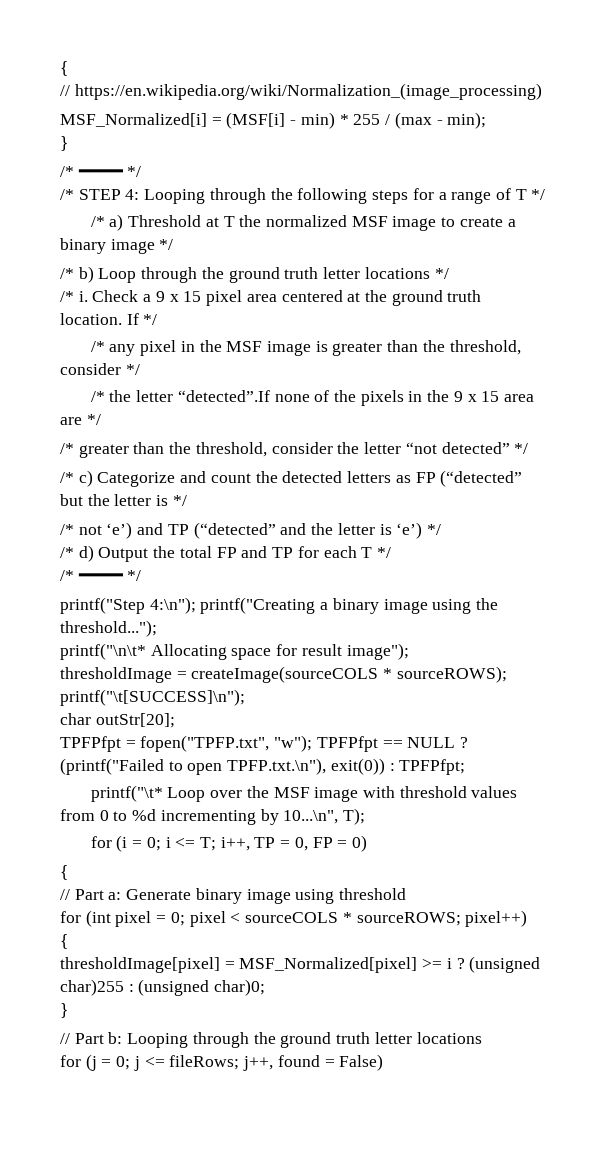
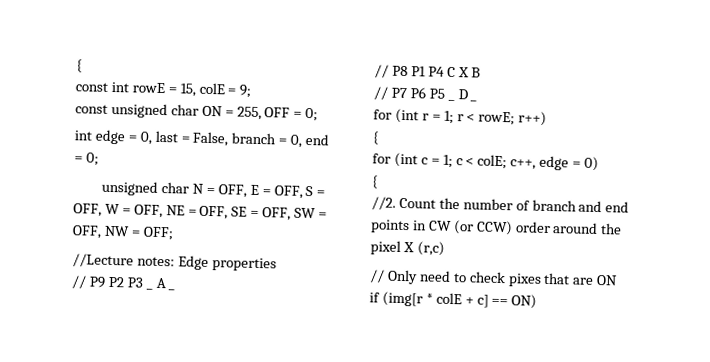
[60,61,68,76] [60,83,542,100] [60,112,487,129] [60,136,68,151] [60,166,142,177] [60,188,546,204] [90,214,516,231] [60,238,174,254] [60,266,449,283] [60,290,482,306] [60,313,158,325] [90,340,521,356] [60,363,140,375] [90,390,535,406] [60,414,101,425] [60,442,529,458] [60,470,523,487] [60,494,187,506] [60,522,441,539] [60,545,391,562] [60,570,142,581] [60,597,499,614] [60,620,157,637] [60,643,409,660] [60,666,507,683] [60,689,245,706] [60,713,175,728] [60,735,469,752] [60,758,466,775] [90,785,518,802] [60,808,366,825] [90,835,368,852] [60,865,68,880] [60,888,407,904] [60,910,528,927] [60,934,68,949] [60,956,541,973] [60,979,266,996] [60,1003,68,1018] [60,1032,482,1048] [60,1054,384,1071] { // // https://en.wikipedia.org/wiki/Normalization_(image_processing) // MSF_Normalized[i] = (MSF[i] - min) * 255 / (max - min); // } // /* ━━━━ */ // /* STEP 4: Looping through the following steps for a range of T */ // /* a) Threshold at T the normalized MSF image to create a binary image */ // /* b) Loop through the ground truth letter locations */ // /* i. Check a 9 x 15 pixel area centered at the ground truth location. If */ // /* any pixel in the MSF image is greater than the threshold, consider */ // /* the letter “detected”.If none of the pixels in the 9 x 15 area are */ // /* greater than the threshold, consider the letter “not detected” */ // /* c) Categorize and count the detected letters as FP (“detected” but the letter is */ // /* not ‘e’) and TP (“detected” and the letter is ‘e’) */ // /* d) Output the total FP and TP for each T */ // /* ━━━━ */ // printf("Step 4:\n"); printf("Creating a binary image using the threshold..."); // printf("\n\t* Allocating space for result image"); // thresholdImage = createImage(sourceCOLS * sourceROWS); printf("\t[SUCCESS]\n"); // char outStr[20]; // TPFPfpt = fopen("TPFP.txt", "w"); TPFPfpt == NULL ? (printf("Failed to open TPFP.txt.\n"), exit(0)) : TPFPfpt; // printf("\t* Loop over the MSF image with threshold values from 0 to %d incrementing by 10...\n", T); // for (i = 0; i <= T; i++, TP = 0, FP = 0) // { // // Part a: Generate binary image using threshold // for (int pixel = 0; pixel < sourceCOLS * sourceROWS; pixel++) // { // thresholdImage[pixel] = MSF_Normalized[pixel] >= i ? (unsigned char)255 : (unsigned char)0; // } // // Part b: Looping through the ground truth letter locations // for (j = 0; j <= fileRows; j++, found = False) -> [76,59,83,73] [75,81,252,98] [75,102,319,122] [74,129,330,148] [74,152,99,166] [101,180,326,199] [73,203,328,221] [72,225,174,241] [72,253,277,272] [71,275,176,291] [374,64,482,78] [373,86,478,102] [373,108,548,126] [372,131,380,145] [372,152,600,172] [371,175,379,189] [371,196,630,213] [370,219,623,236] [370,240,445,256] [369,269,619,287] [369,291,538,309] { // const int rowE = 15, colE = 9; // const unsigned char ON = 255, OFF = 0; // int edge = 0, last = False, branch = 0, end = 0; // unsigned char N = OFF, E = OFF, S = OFF, W = OFF, NE = OFF, SE = OFF, SW = OFF, NW = OFF; // //Lecture notes: Edge properties // // P9 P2 P3 _ A _ // // P8 P1 P4 C X B // // P7 P6 P5 _ D _ // for (int r = 1; r < rowE; r++) // { // for (int c = 1; c < colE; c++, edge = 0) // { // //2. Count the number of branch and end points in CW (or CCW) order around the pixel X (r,c) // // Only need to check pixes that are ON // if (img[r * colE + c] == ON)

